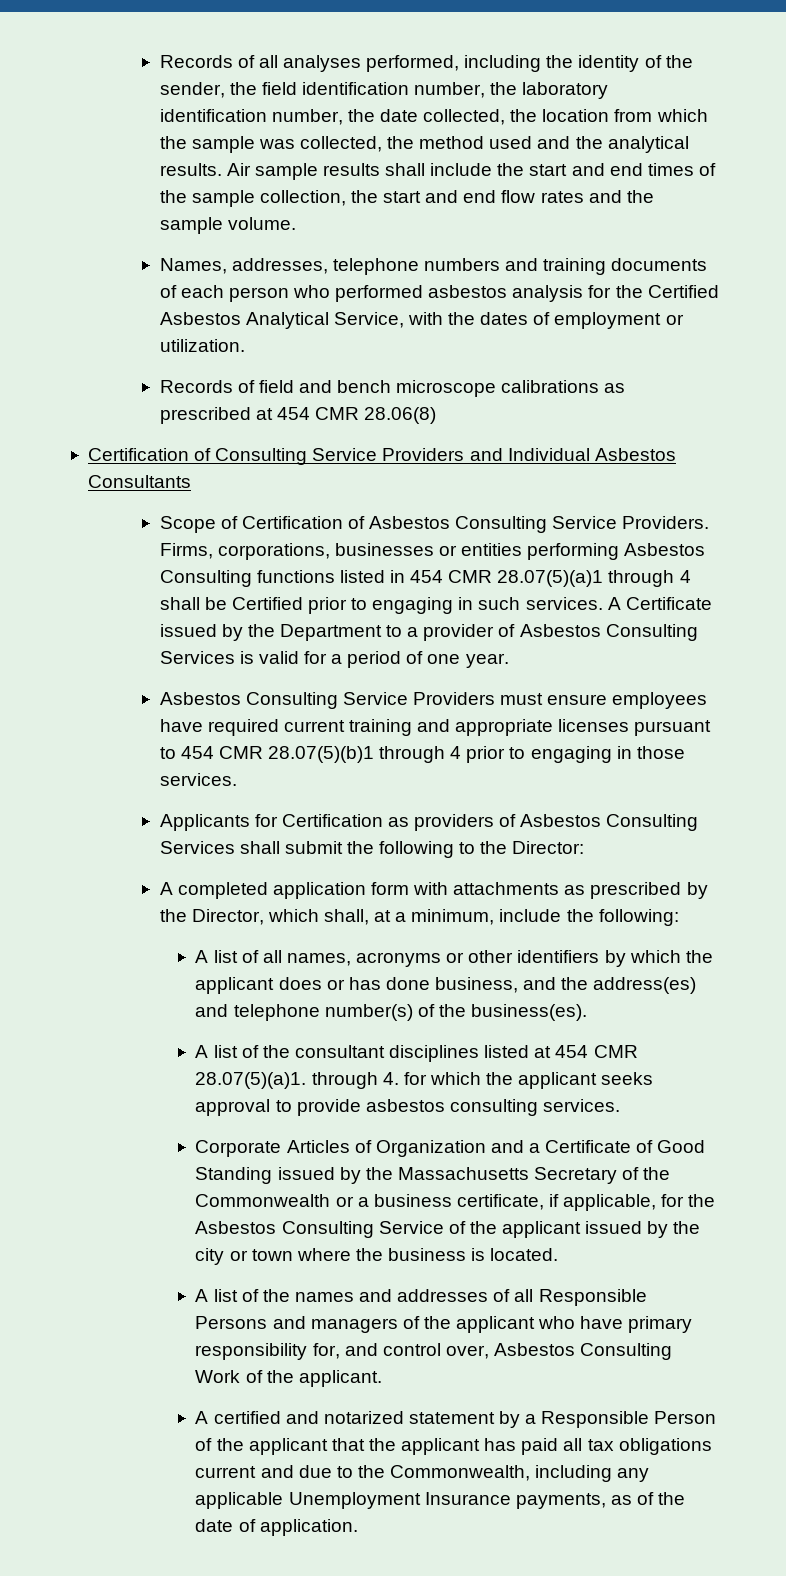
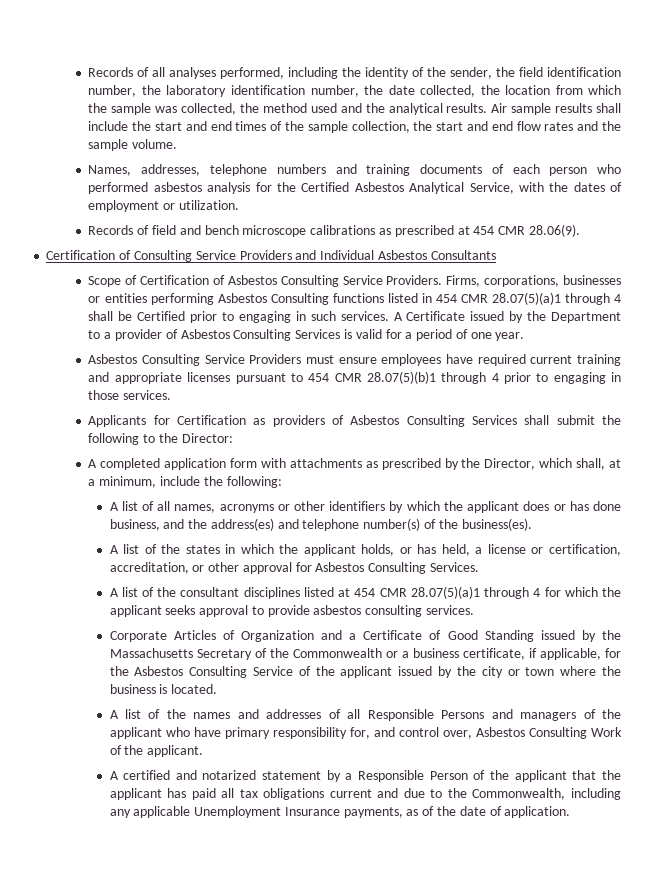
[364,407,437,424] 28.06(8) -> [528,224,580,237] 28.06(9).
(588, 1012) none -> [109,544,621,556] [109,562,479,574] // A list of the states in which the applicant holds, or has held, a license or certification, accreditation, or other approval for Asbestos Consulting Services.
[195,1072,399,1089] 28.07(5)(a)1. through 4. -> [410,586,541,599] 28.07(5)(a)1 through 4

